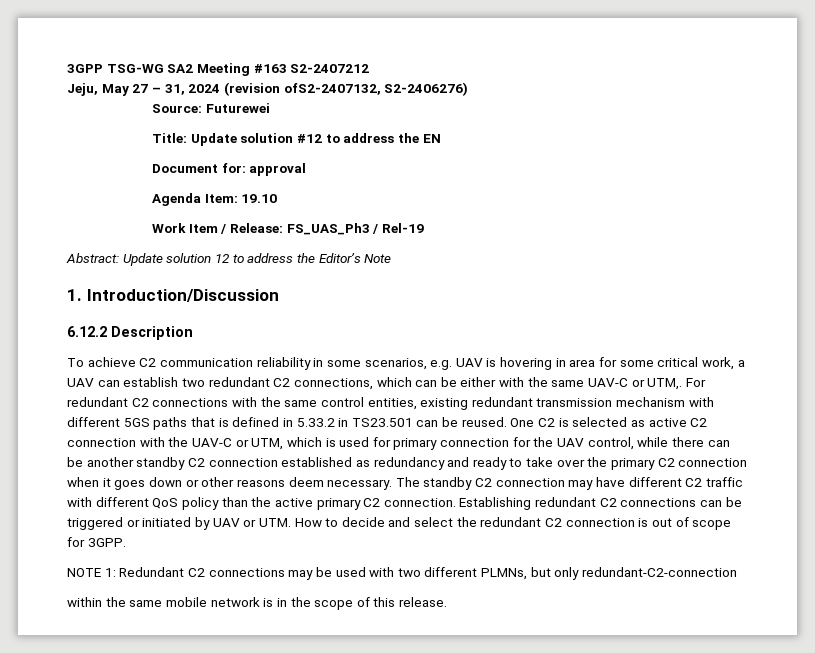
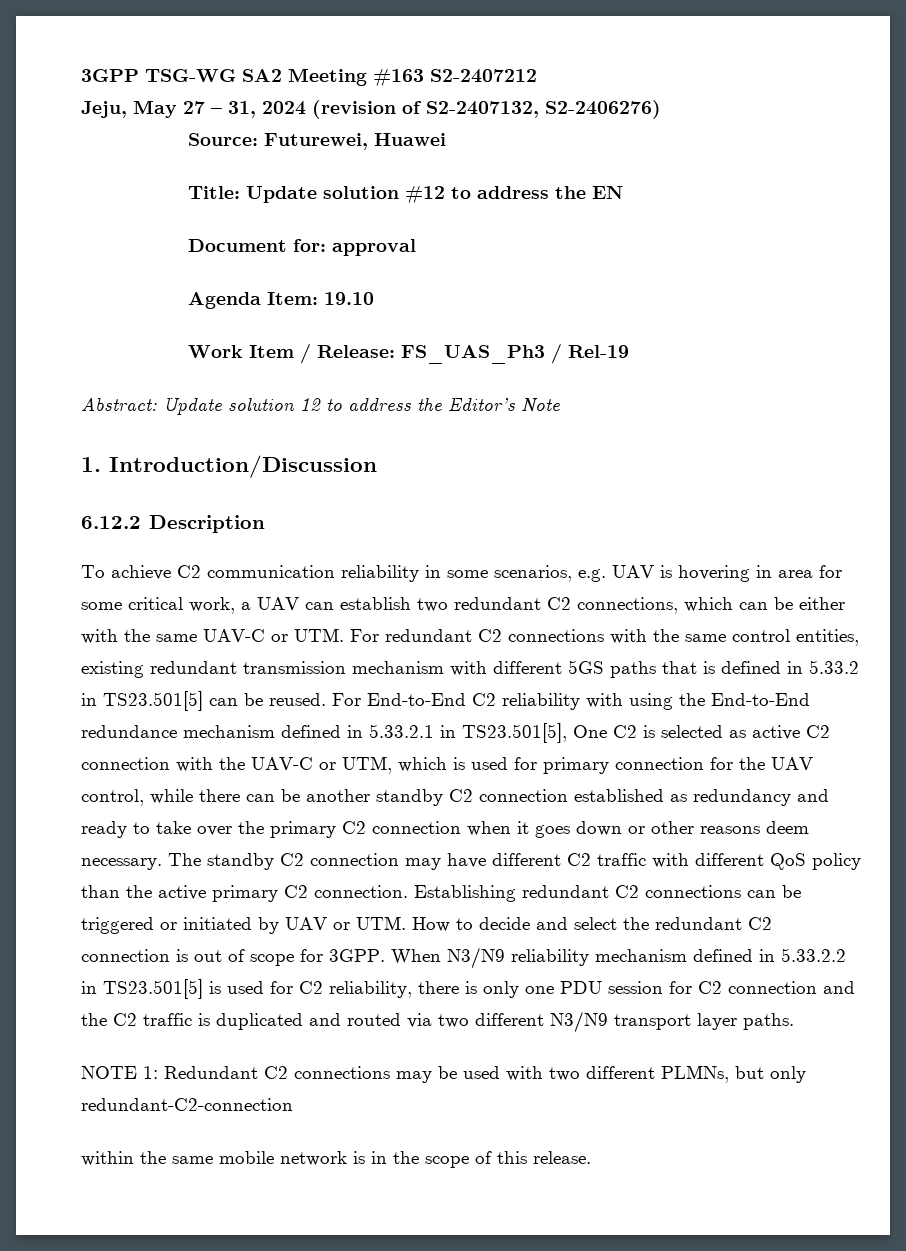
[283,83,381,95] ofS2-2407132, -> [402,101,539,118] of S2-2407132,
[205,103,270,113] Futurewei -> [263,133,446,150] Futurewei, Huawei
[647,378,683,390] UTM,. -> [294,628,344,642] UTM.
[351,418,413,427] TS23.501 -> [103,691,203,711] TS23.501[5]
(507, 422) none -> [332,693,810,710] [81,723,567,743] For End-to-End C2 reliability with using the End-to-End redundance mechanism defined in 5.33.2.1 in TS23.501[5],
(126, 542) none -> [391,947,846,969] [81,979,855,999] [81,1011,794,1033] When N3/N9 reliability mechanism defined in 5.33.2.2 in TS23.501[5] is used for C2 reliability, there is only one PDU session for C2 connection and the C2 traffic is duplicated and routed via two different N3/N9 transport layer paths.

